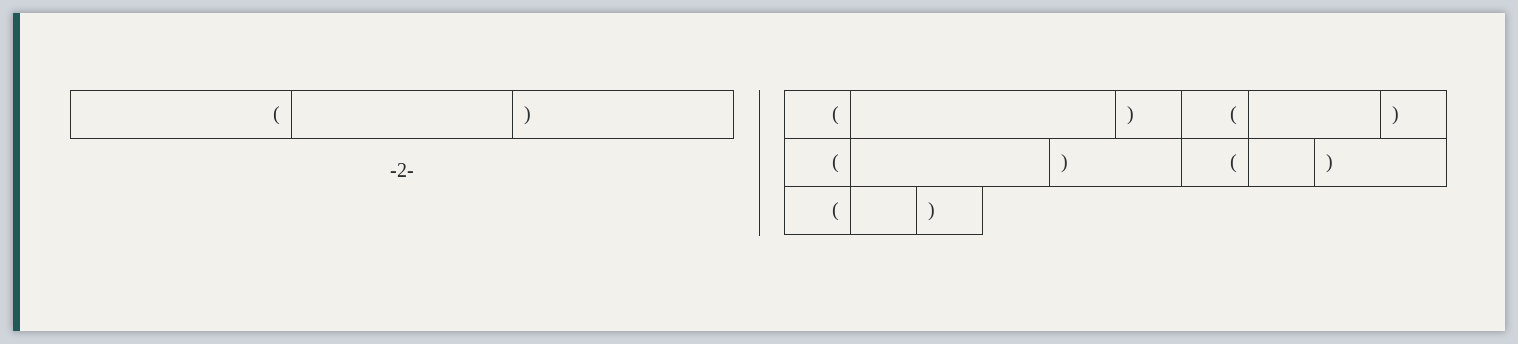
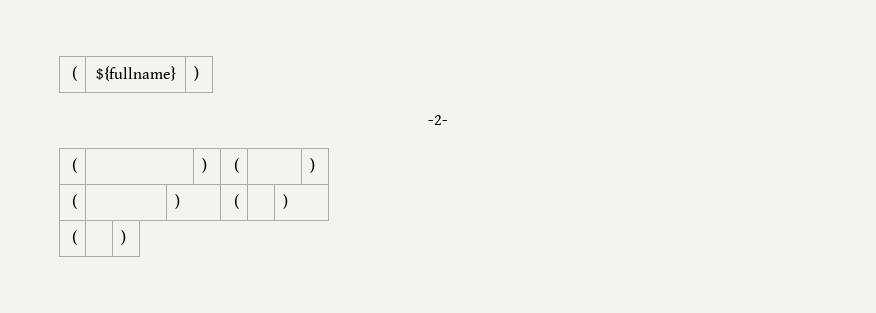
[272,106,280,125] ( | -> [71,66,77,81] [95,66,176,81] ( | ${fullname}

